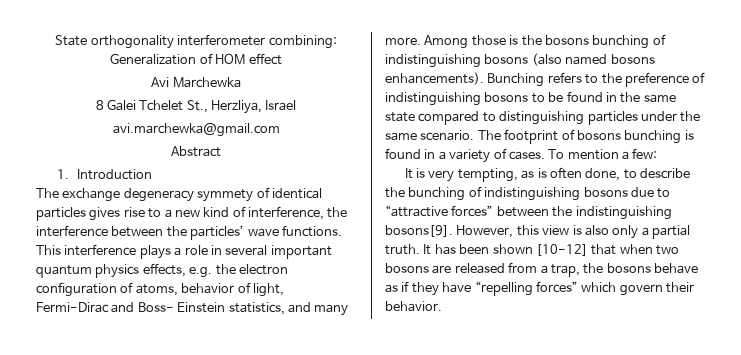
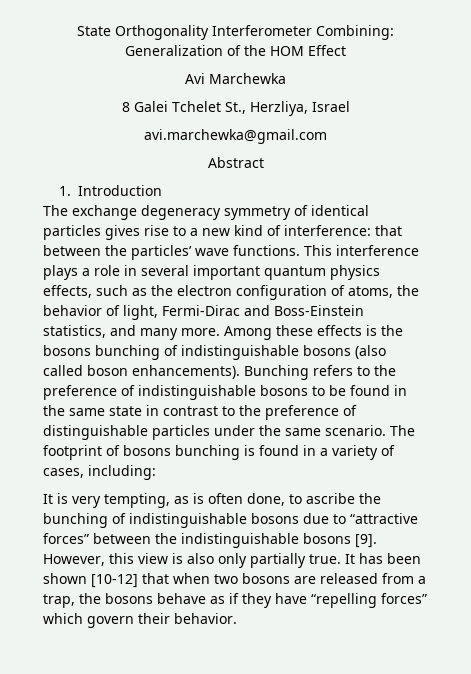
[90,34,337,49] [110,53,282,65] orthogonality interferometer combining: Generalization of HOM effect -> [115,25,394,40] [125,45,346,56] Orthogonality Interferometer Combining: Generalization of the HOM Effect
[197,189,254,202] symmety -> [224,206,291,220] symmetry
[248,206,348,220] [36,225,108,237] interference, the interference -> [284,225,402,236] interference: that
[189,267,213,278] e.g. -> [96,285,147,296] such as
(178, 290) none -> [397,285,419,296] the
[137,302,226,313] Boss- Einstein -> [274,305,364,316] Boss-Einstein
[471,35,506,46] those -> [276,325,362,336] these effects
[385,54,481,68] indistinguishing -> [181,345,299,360] indistinguishable
[565,54,655,65] named bosons -> [43,365,128,376] called boson
[385,92,481,106] indistinguishing -> [138,385,256,400] indistinguishable
[418,111,585,125] compared to distinguishing -> [146,405,357,420] [43,425,148,440] in contrast to the preference of distinguishable
[508,148,658,160] cases. To mention a few: -> [43,465,156,480] cases, including:
[640,168,691,179] describe -> [306,493,355,504] ascribe
[484,187,581,201] indistinguishing -> [129,513,247,528] indistinguishable
[575,206,672,220] [385,225,453,237] indistinguishing bosons[9]. -> [181,533,377,548] indistinguishable bosons [9].
[641,225,690,239] [385,244,420,255] a partial truth. -> [250,553,341,568] partially true.

